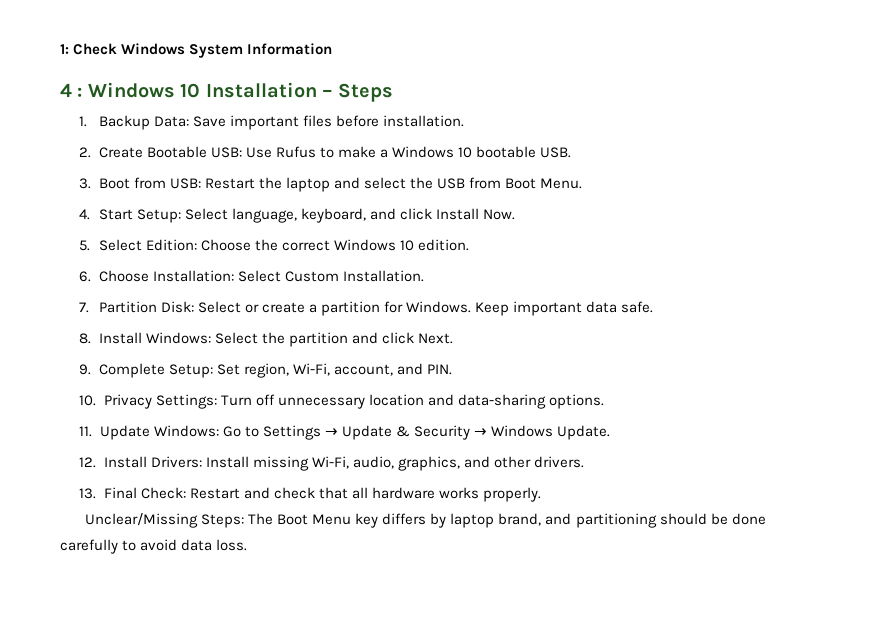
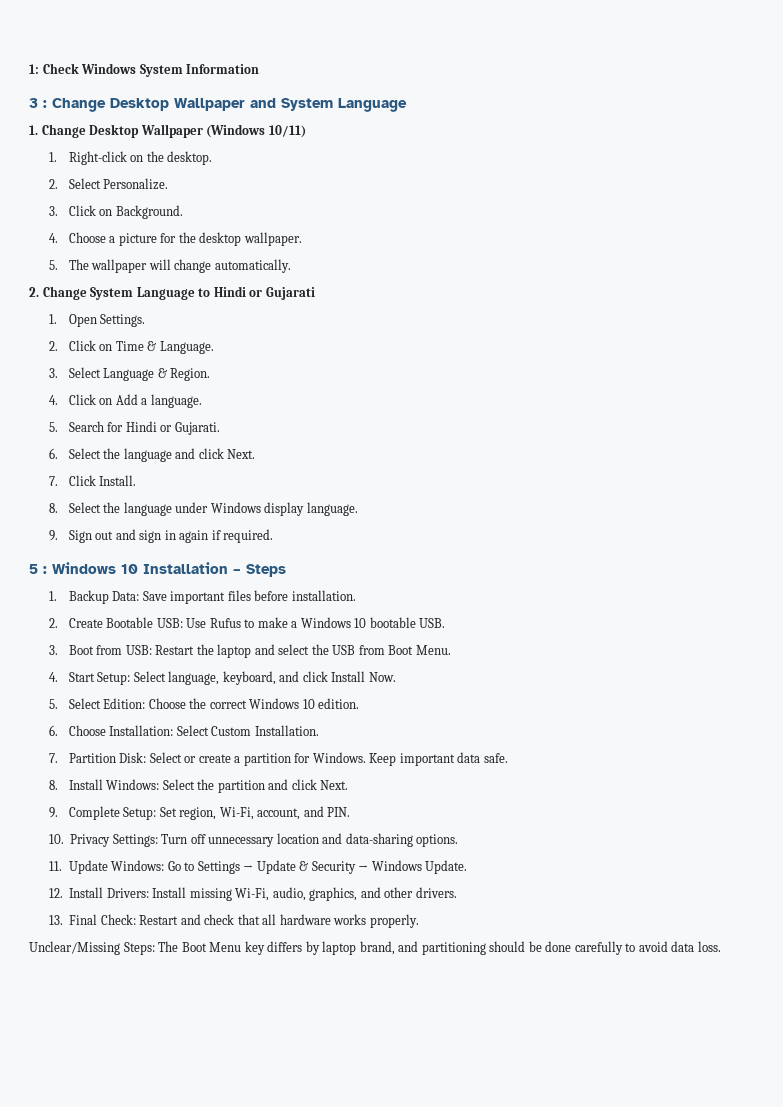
[60,83,72,97] 4 -> [29,98,407,112] [29,124,306,138] [48,151,213,165] [48,178,169,190] [48,205,183,219] [48,232,302,246] [48,259,291,273] [29,286,315,300] [48,314,146,327] [48,340,214,354] [48,367,211,381] [48,394,202,408] [48,421,220,435] [48,448,256,462] [48,475,137,486] [48,502,358,516] [48,529,274,543] [29,564,38,574] 3 : Change Desktop Wallpaper and System Language // 1. Change Desktop Wallpaper (Windows 10/11) // 1. Right-click on the desktop. // 2. Select Personalize. // 3. Click on Background. // 4. Choose a picture for the desktop wallpaper. // 5. The wallpaper will change automatically. // 2. Change System Language to Hindi or Gujarati // 1. Open Settings. // 2. Click on Time & Language. // 3. Select Language & Region. // 4. Click on Add a language. // 5. Search for Hindi or Gujarati. // 6. Select the language and click Next. // 7. Click Install. // 8. Select the language under Windows display language. // 9. Sign out and sign in again if required. // 5

